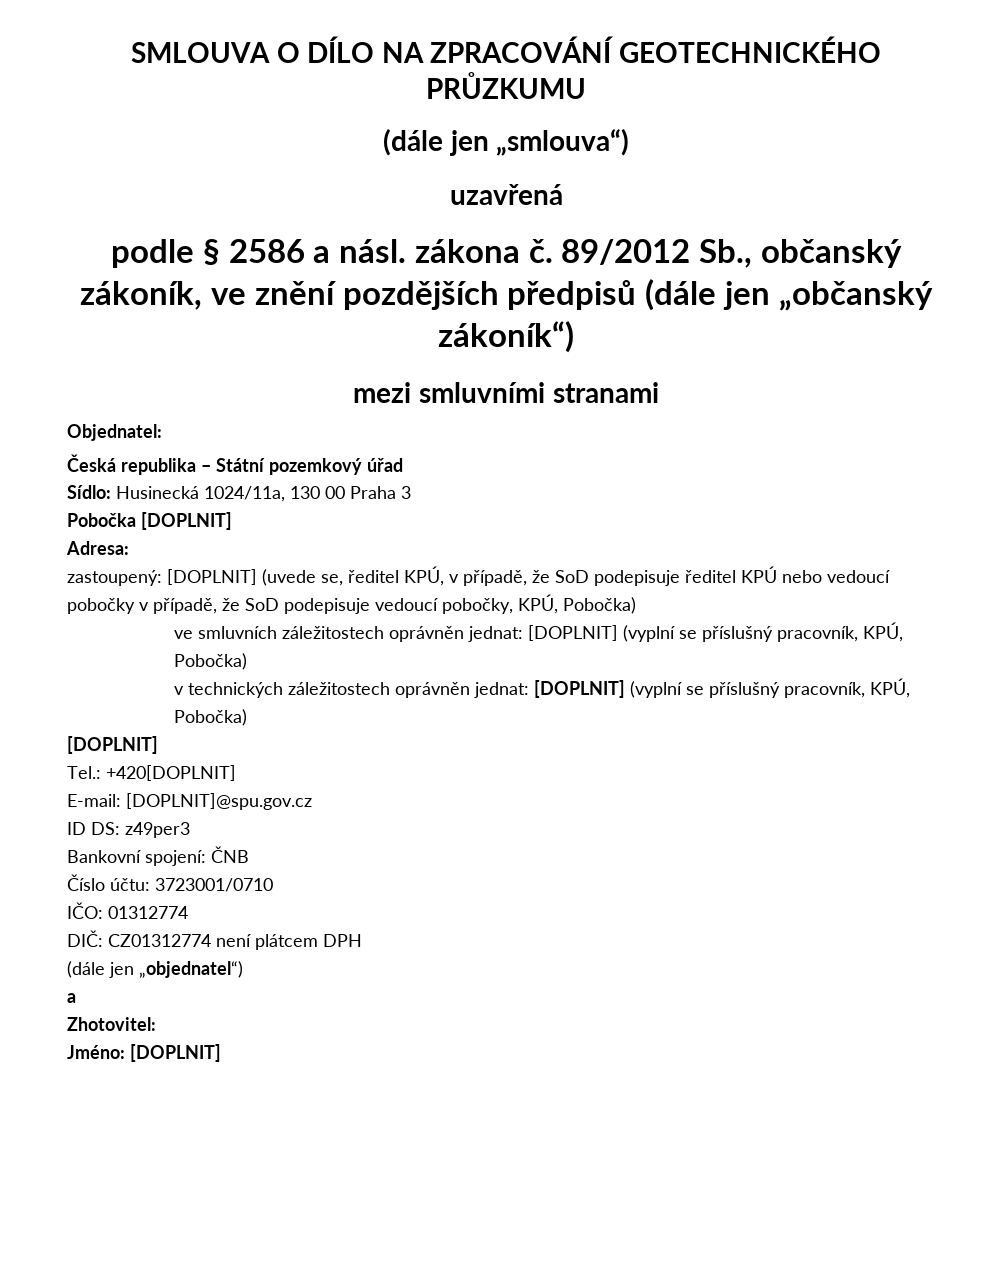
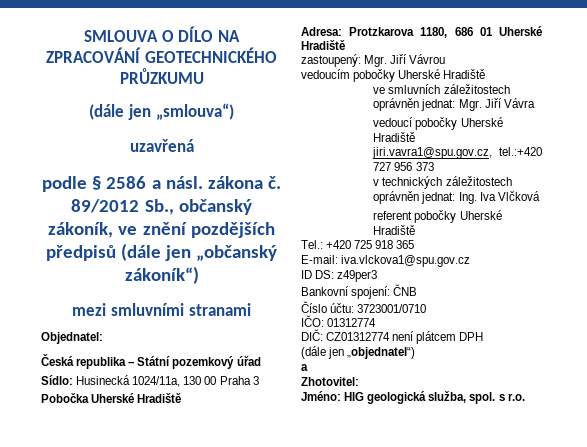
[141,512,232,530] [DOPLNIT] -> [91,393,182,403] Uherské Hradiště
[67,566,890,586] [67,594,636,614] // zastoupený: [DOPLNIT] (uvede se, ředitel KPÚ, v případě, že SoD podepisuje ředitel KPÚ nebo vedoucí pobočky v případě, že SoD podepisuje vedoucí pobočky, KPÚ, Pobočka) -> [349,26,542,38] [301,40,345,50] [301,54,446,67] [301,69,486,82] Protzkarova 1180, 686 01 Uherské Hradiště // zastoupený: Mgr. Jiří Vávrou // vedoucím pobočky Uherské Hradiště
[527,622,903,642] [173,653,247,670] [DOPLNIT] (vyplní se příslušný pracovník, KPÚ, Pobočka) -> [458,98,535,111] [373,117,503,130] [373,132,416,142] [372,147,542,159] [373,162,434,171] Mgr. Jiří Vávra // vedoucí pobočky Uherské Hradiště // jiri.vavra1@spu.gov.cz, tel.:+420 727 956 373
[533,678,910,698] [173,709,247,726] [67,736,158,754] [67,765,236,781] [DOPLNIT] (vyplní se příslušný pracovník, KPÚ, Pobočka) // [DOPLNIT] // Tel.: +420[DOPLNIT] -> [458,191,540,204] [373,210,502,223] [373,225,416,235] [301,240,415,249] Ing. Iva Vlčková // referent pobočky Uherské Hradiště // Tel.: +420 725 918 365
[126,793,312,810] [DOPLNIT]@spu.gov.cz -> [341,255,471,267] iva.vlckova1@spu.gov.cz
[130,1044,221,1062] [DOPLNIT] -> [344,391,525,404] HIG geologická služba, spol. s r.o.

